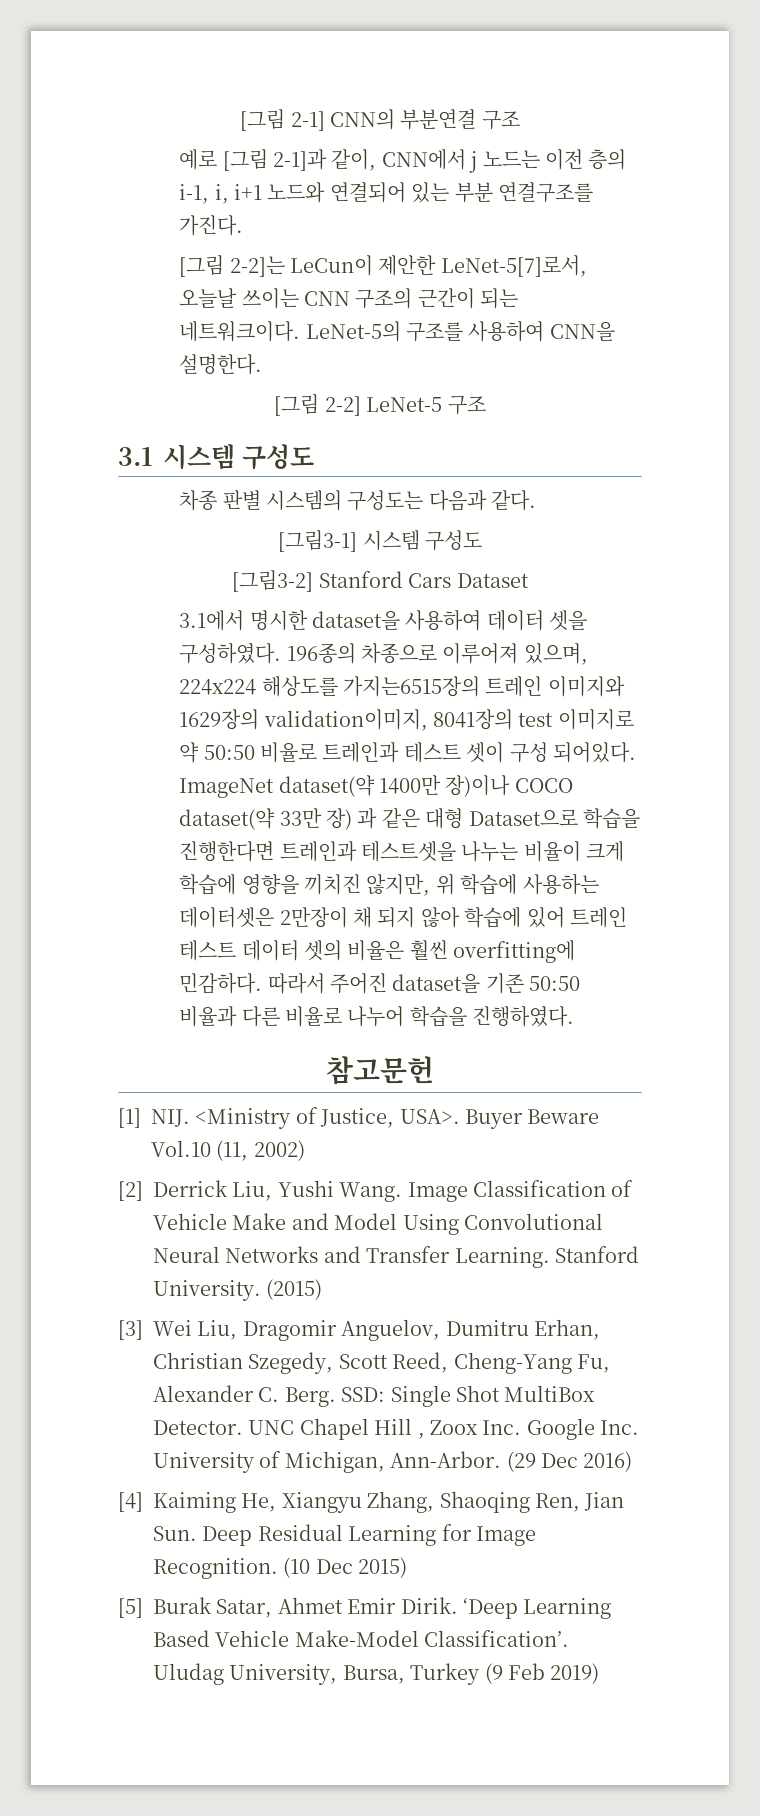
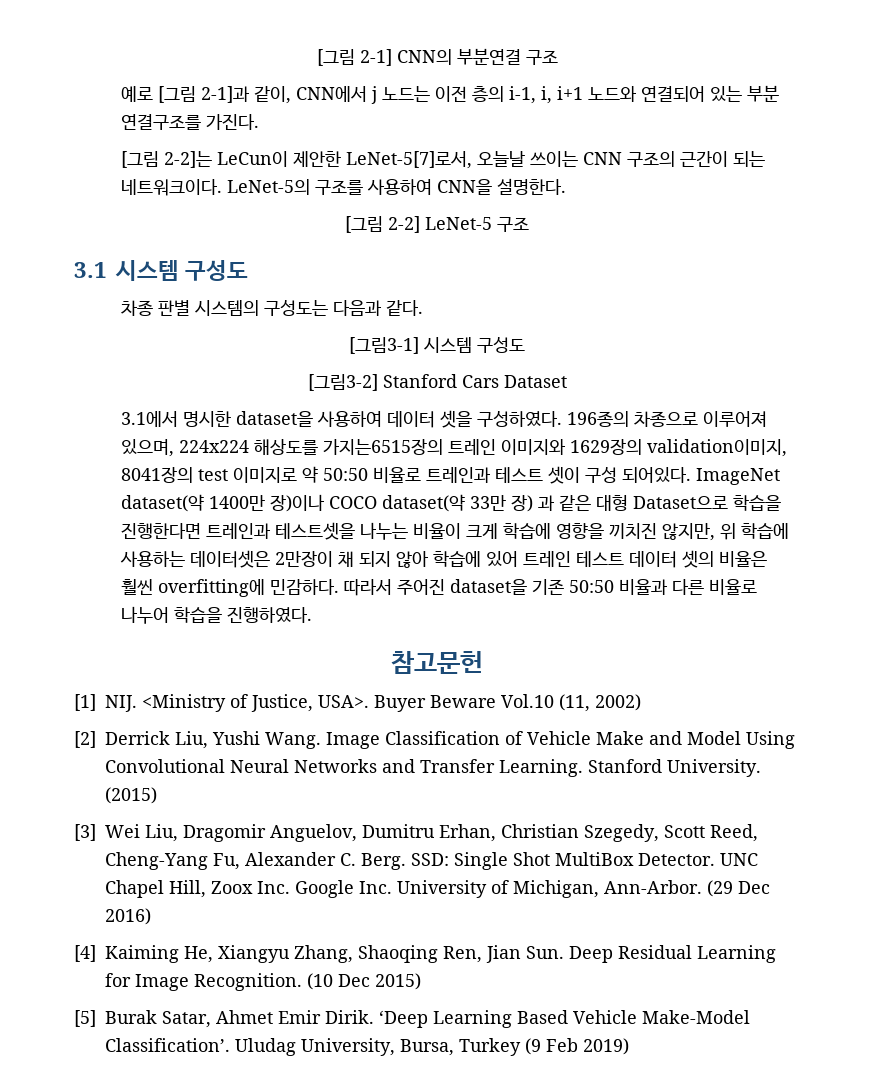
[374,1418,425,1439] Hill , -> [169,880,206,898] Hill,

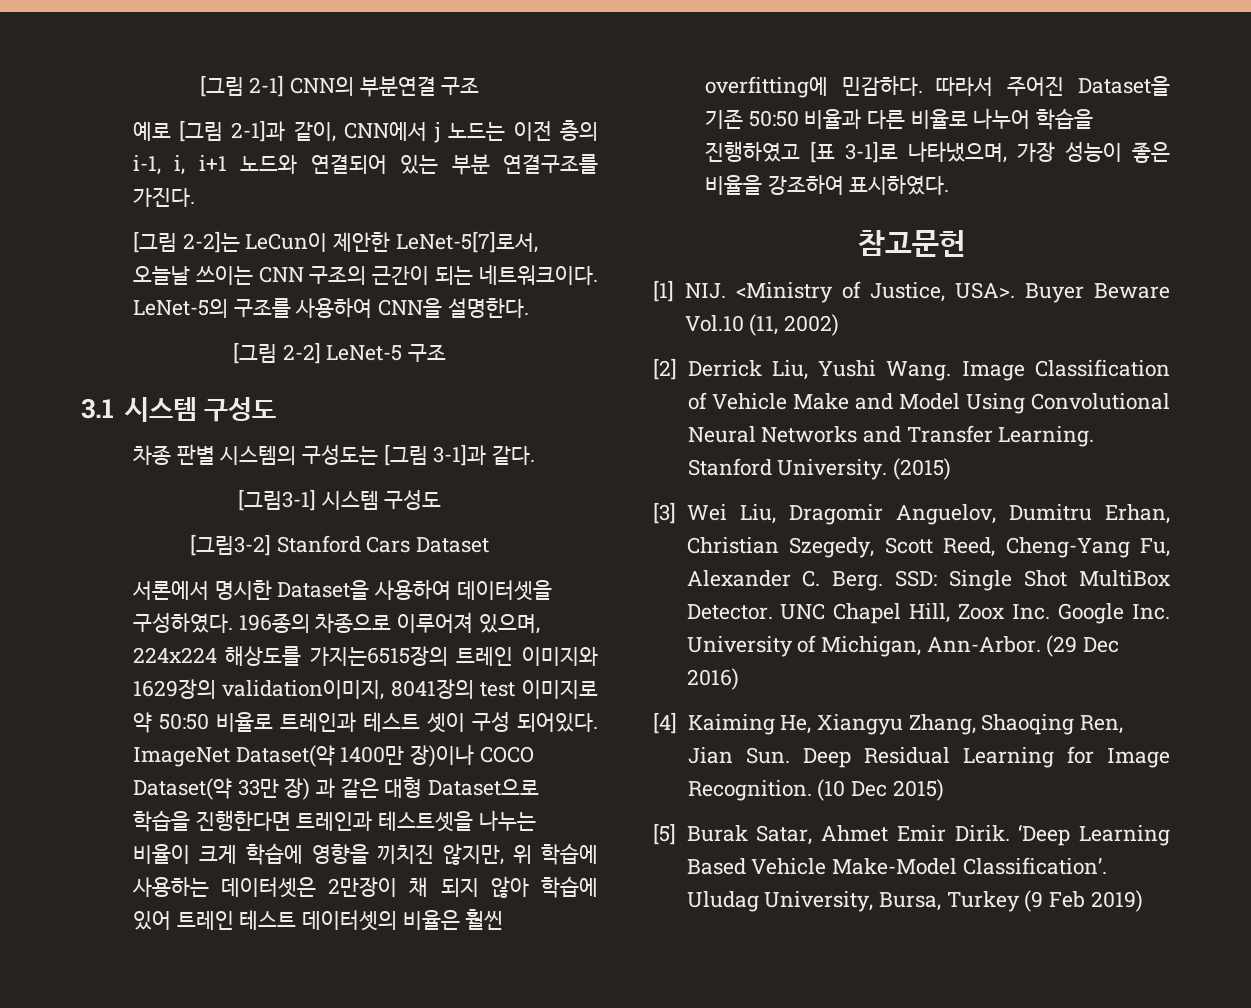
[332,300,382,316] 다음과 -> [383,444,487,466] [그림 3-1]과
[120,410,472,428] 3.1에서 명시한 dataset을 사용하여 데이터 셋을 -> [131,580,552,601] 서론에서 명시한 Dataset을 사용하여 데이터셋을
[120,494,204,512] dataset(약 -> [235,745,335,767] Dataset(약
[381,494,465,512] dataset(약 -> [132,778,232,800] Dataset(약
[628,550,714,568] 데이터 셋의 -> [301,910,397,931] 데이터셋의
[449,579,527,595] dataset을 -> [1078,76,1170,96] Dataset을
[226,607,312,623] 진행하였다. -> [704,141,1170,163] [704,175,950,195] 진행하였고 [표 3-1]로 나타냈으며, 가장 성능이 좋은 비율을 강조하여 표시하였다.

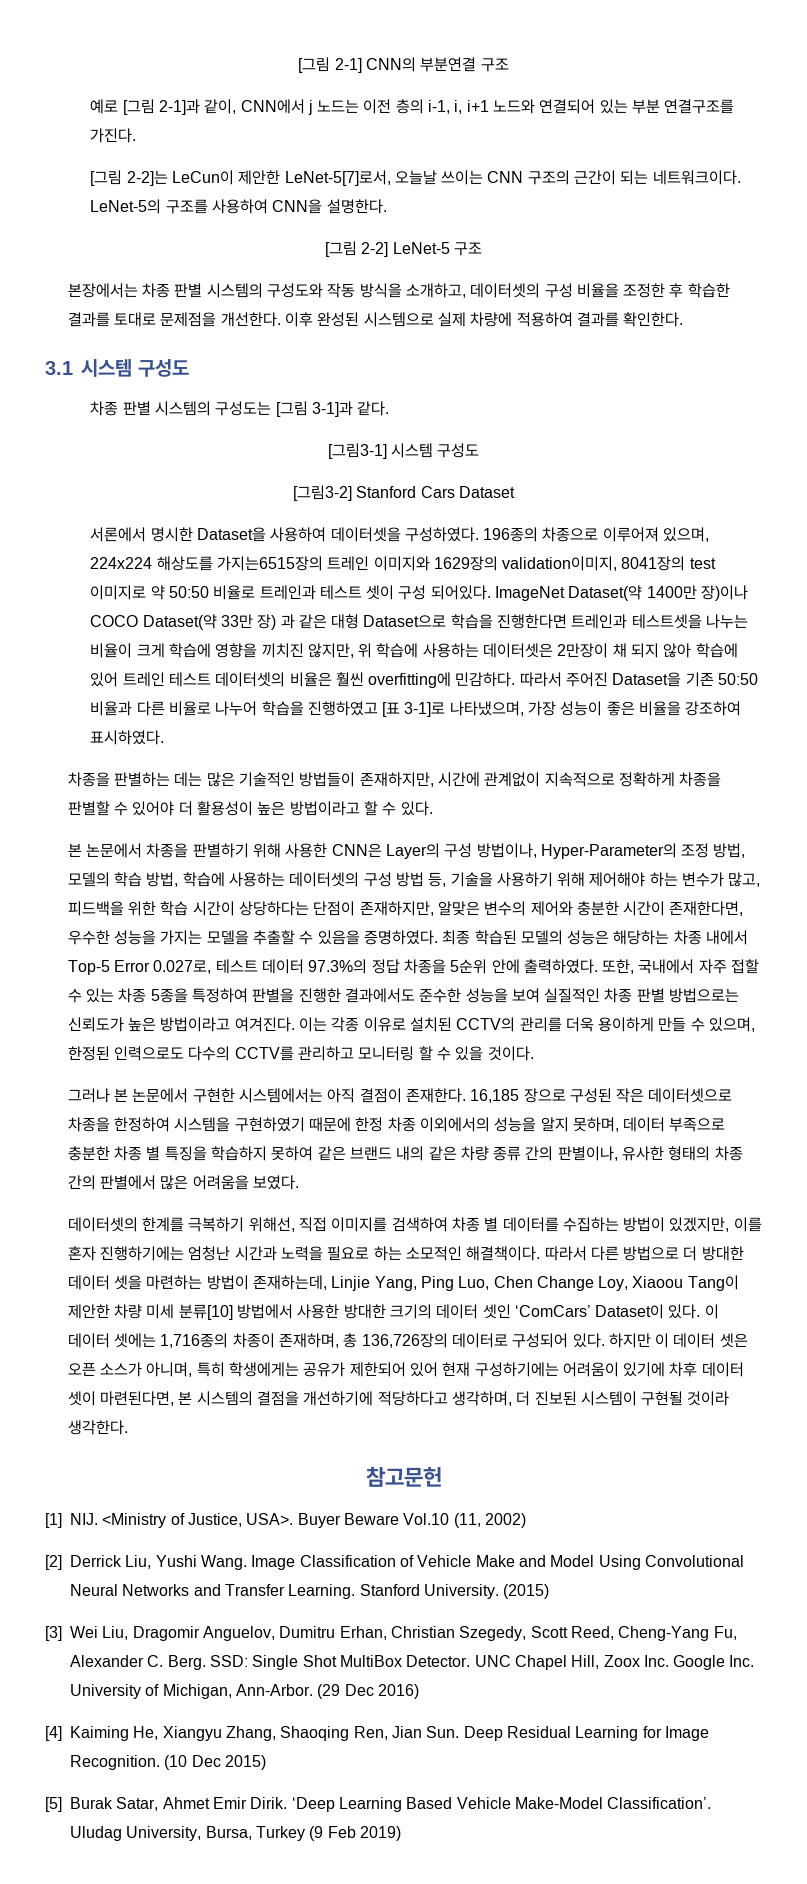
(447, 353) none -> [67,283,730,298] [67,312,684,327] // 본장에서는 차종 판별 시스템의 구성도와 작동 방식을 소개하고, 데이터셋의 구성 비율을 조정한 후 학습한 결과를 토대로 문제점을 개선한다. 이후 완성된 시스템으로 실제 차량에 적용하여 결과를 확인한다.
(950, 185) none -> [67,772,722,787] [67,801,433,816] [67,843,746,859] [67,872,761,887] [67,901,744,916] [67,930,749,945] [67,959,760,975] [67,988,740,1003] [67,1017,756,1032] [67,1046,534,1061] [67,1088,733,1103] [67,1117,726,1132] [67,1146,743,1161] [67,1175,299,1190] [67,1217,762,1232] [67,1246,744,1261] [67,1275,739,1291] [67,1304,719,1320] [67,1333,748,1348] [67,1362,744,1377] [67,1391,730,1406] [67,1420,128,1435] // 차종을 판별하는 데는 많은 기술적인 방법들이 존재하지만, 시간에 관계없이 지속적으로 정확하게 차종을 판별할 수 있어야 더 활용성이 높은 방법이라고 할 수 있다. // 본 논문에서 차종을 판별하기 위해 사용한 CNN은 Layer의 구성 방법이나, Hyper-Parameter의 조정 방법, 모델의 학습 방법, 학습에 사용하는 데이터셋의 구성 방법 등, 기술을 사용하기 위해 제어해야 하는 변수가 많고, 피드백을 위한 학습 시간이 상당하다는 단점이 존재하지만, 알맞은 변수의 제어와 충분한 시간이 존재한다면, 우수한 성능을 가지는 모델을 추출할 수 있음을 증명하였다. 최종 학습된 모델의 성능은 해당하는 차종 내에서 Top-5 Error 0.027로, 테스트 데이터 97.3%의 정답 차종을 5순위 안에 출력하였다. 또한, 국내에서 자주 접할 수 있는 차종 5종을 특정하여 판별을 진행한 결과에서도 준수한 성능을 보여 실질적인 차종 판별 방법으로는 신뢰도가 높은 방법이라고 여겨진다. 이는 각종 이유로 설치된 CCTV의 관리를 더욱 용이하게 만들 수 있으며, 한정된 인력으로도 다수의 CCTV를 관리하고 모니터링 할 수 있을 것이다. // 그러나 본 논문에서 구현한 시스템에서는 아직 결점이 존재한다. 16,185 장으로 구성된 작은 데이터셋으로 차종을 한정하여 시스템을 구현하였기 때문에 한정 차종 이외에서의 성능을 알지 못하며, 데이터 부족으로 충분한 차종 별 특징을 학습하지 못하여 같은 브랜드 내의 같은 차량 종류 간의 판별이나, 유사한 형태의 차종 간의 판별에서 많은 어려움을 보였다. // 데이터셋의 한계를 극복하기 위해선, 직접 이미지를 검색하여 차종 별 데이터를 수집하는 방법이 있겠지만, 이를 혼자 진행하기에는 엄청난 시간과 노력을 필요로 하는 소모적인 해결책이다. 따라서 다른 방법으로 더 방대한 데이터 셋을 마련하는 방법이 존재하는데, Linjie Yang, Ping Luo, Chen Change Loy, Xiaoou Tang이 제안한 차량 미세 분류[10] 방법에서 사용한 방대한 크기의 데이터 셋인 ‘ComCars’ Dataset이 있다. 이 데이터 셋에는 1,716종의 차종이 존재하며, 총 136,726장의 데이터로 구성되어 있다. 하지만 이 데이터 셋은 오픈 소스가 아니며, 특히 학생에게는 공유가 제한되어 있어 현재 구성하기에는 어려움이 있기에 차후 데이터 셋이 마련된다면, 본 시스템의 결점을 개선하기에 적당하다고 생각하며, 더 진보된 시스템이 구현될 것이라 생각한다.

